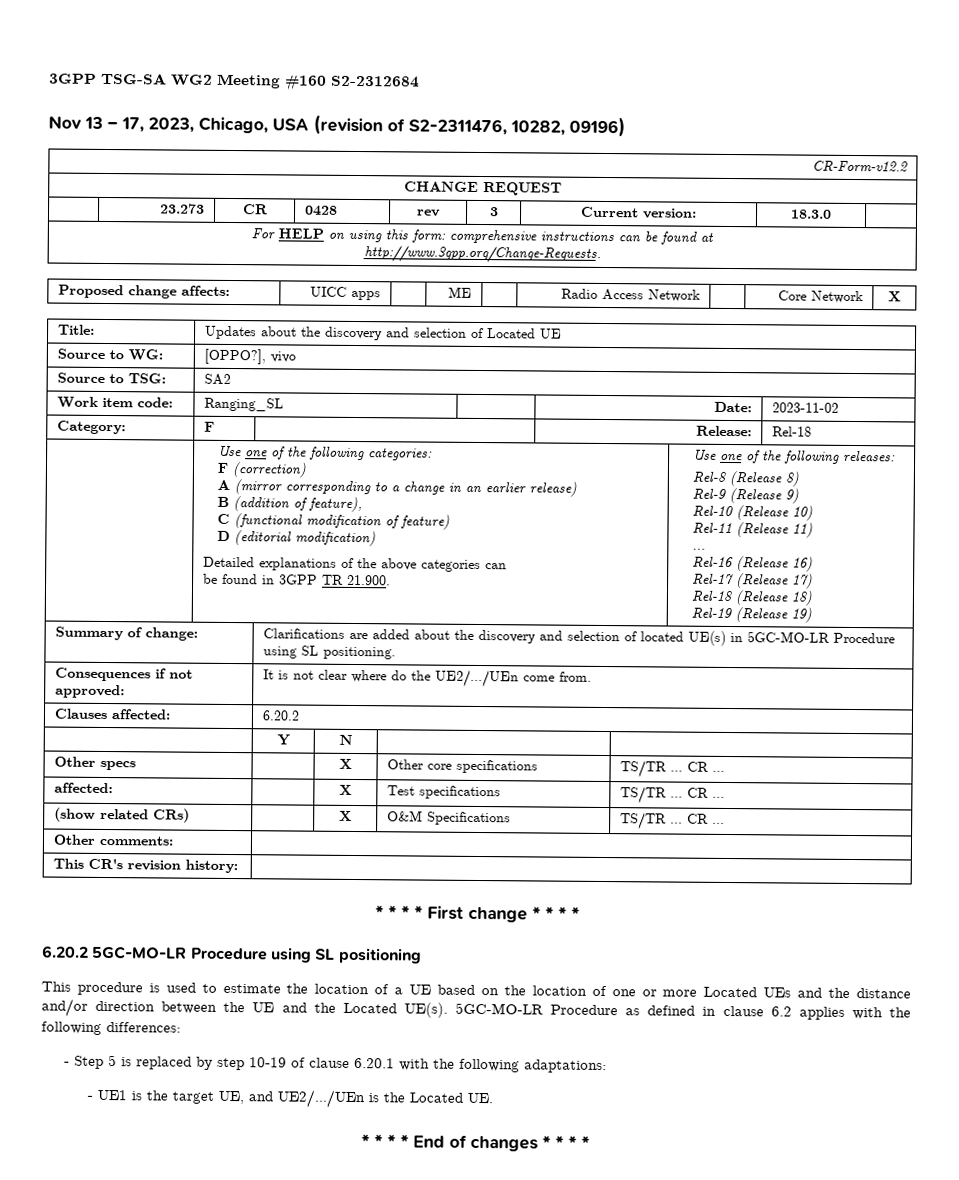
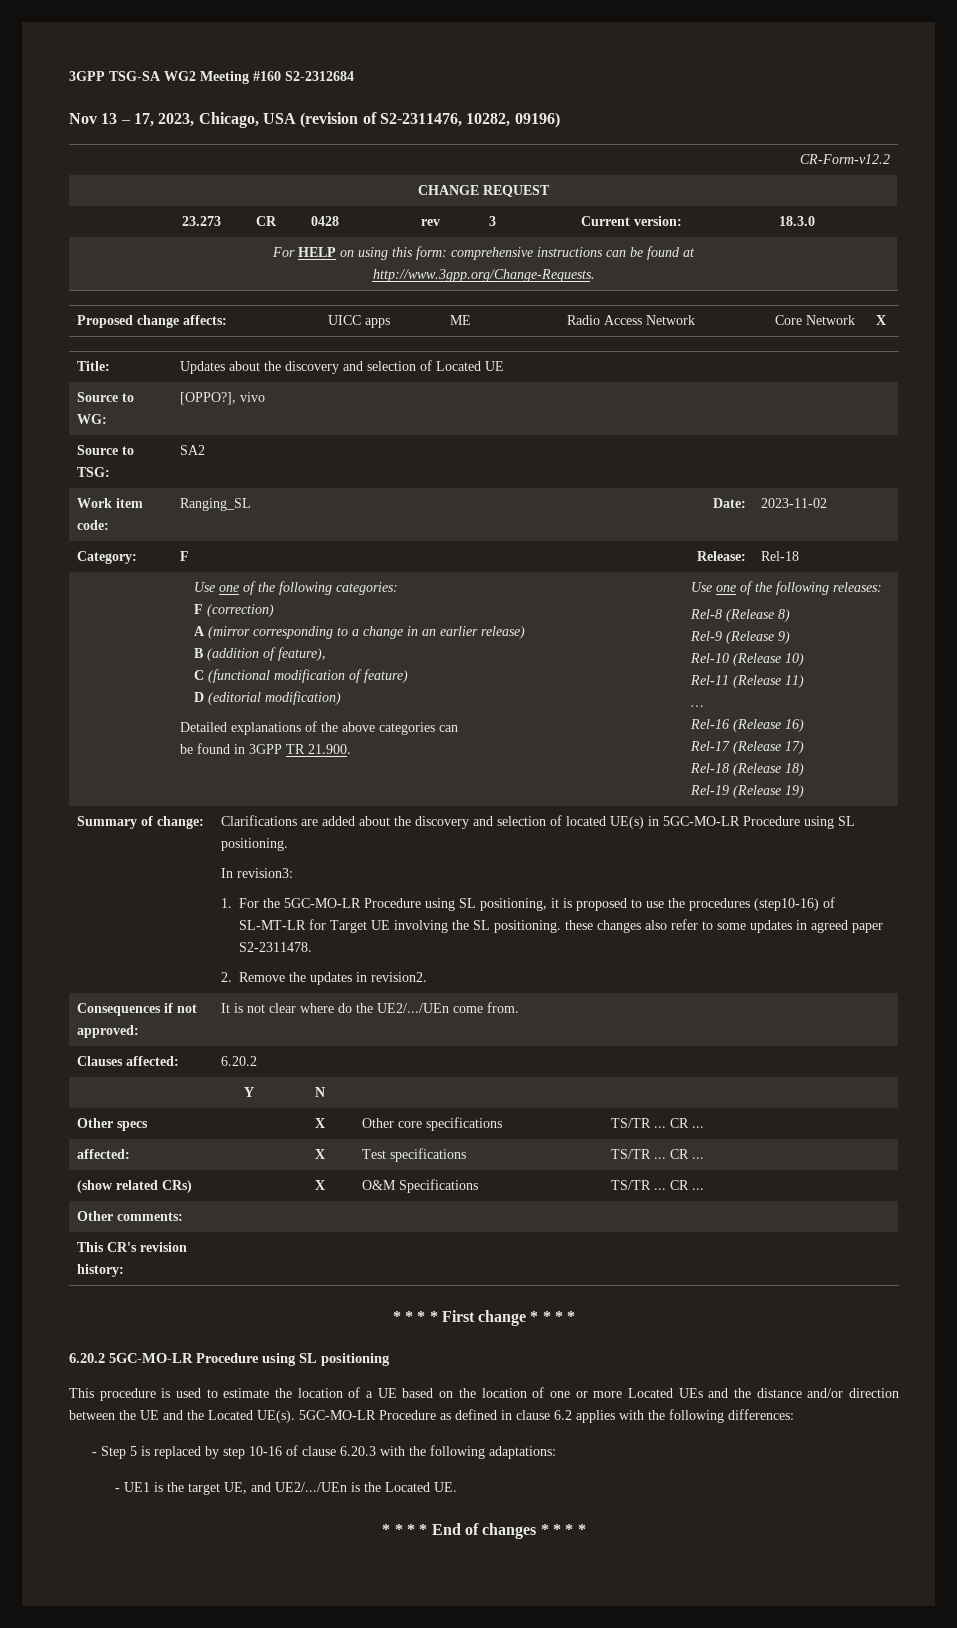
(397, 653) none -> [221,868,294,878] [221,897,836,911] [239,919,884,933] [239,942,313,952] [221,972,428,985] // In revision3: // 1. For the 5GC-MO-LR Procedure using SL positioning, it is proposed to use the procedures (step10-16) of SL-MT-LR for Target UE involving the SL positioning. these changes also refer to some updates in agreed paper S2-2311478. // 2. Remove the updates in revision2.
[249,1057,288,1068] 10-19 -> [249,1446,283,1456] 10-16
[354,1058,396,1069] 6.20.1 -> [340,1446,377,1456] 6.20.3

